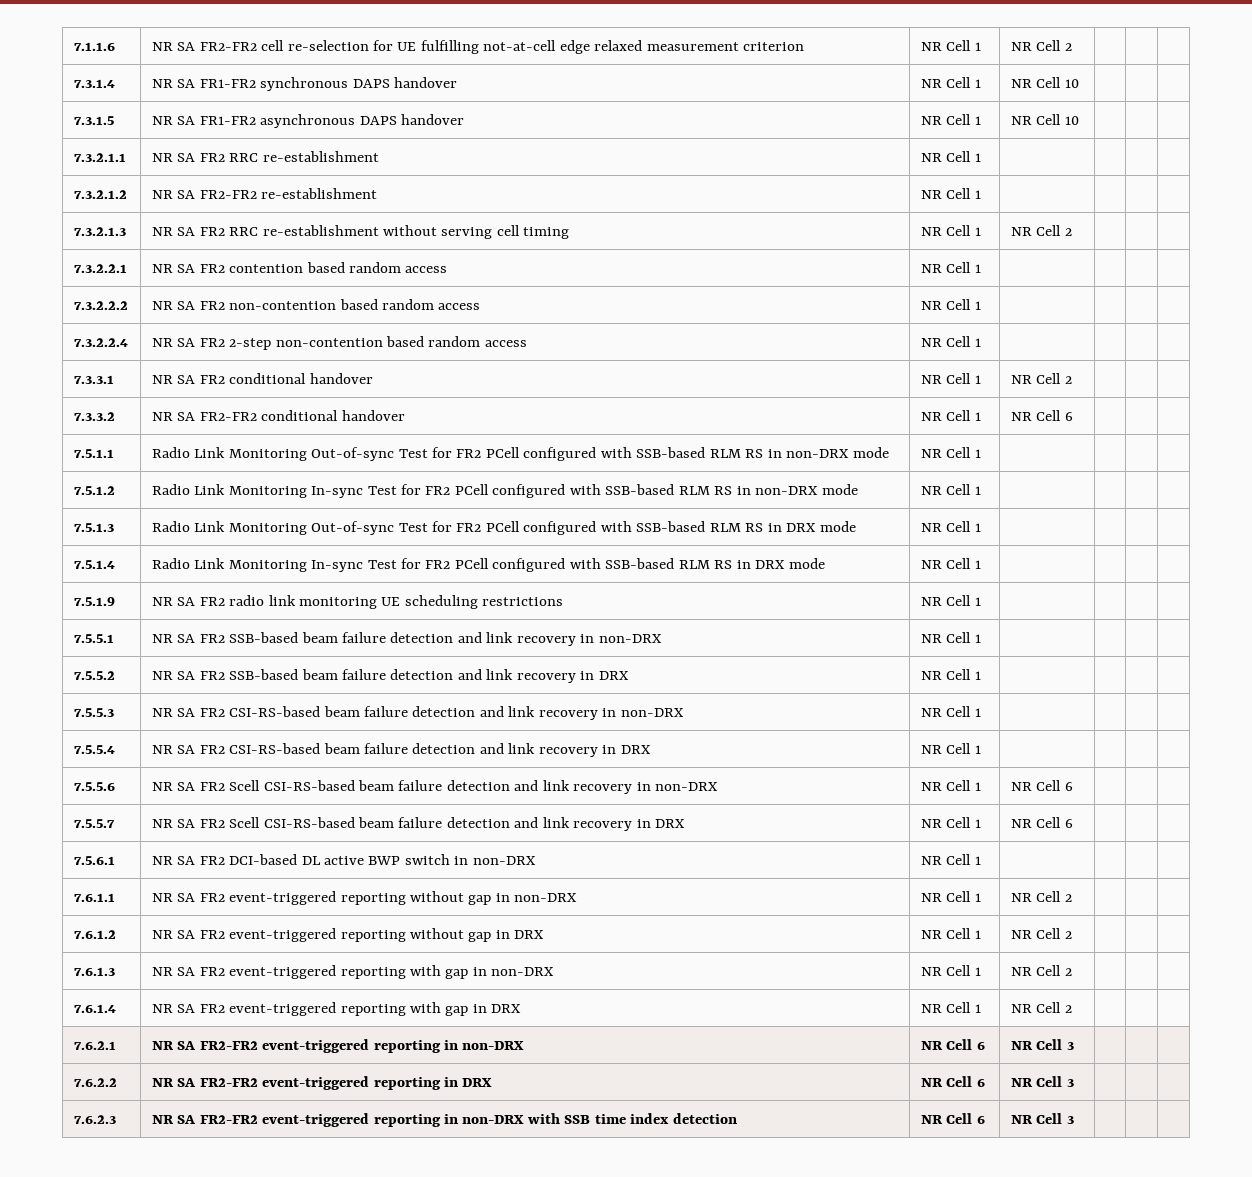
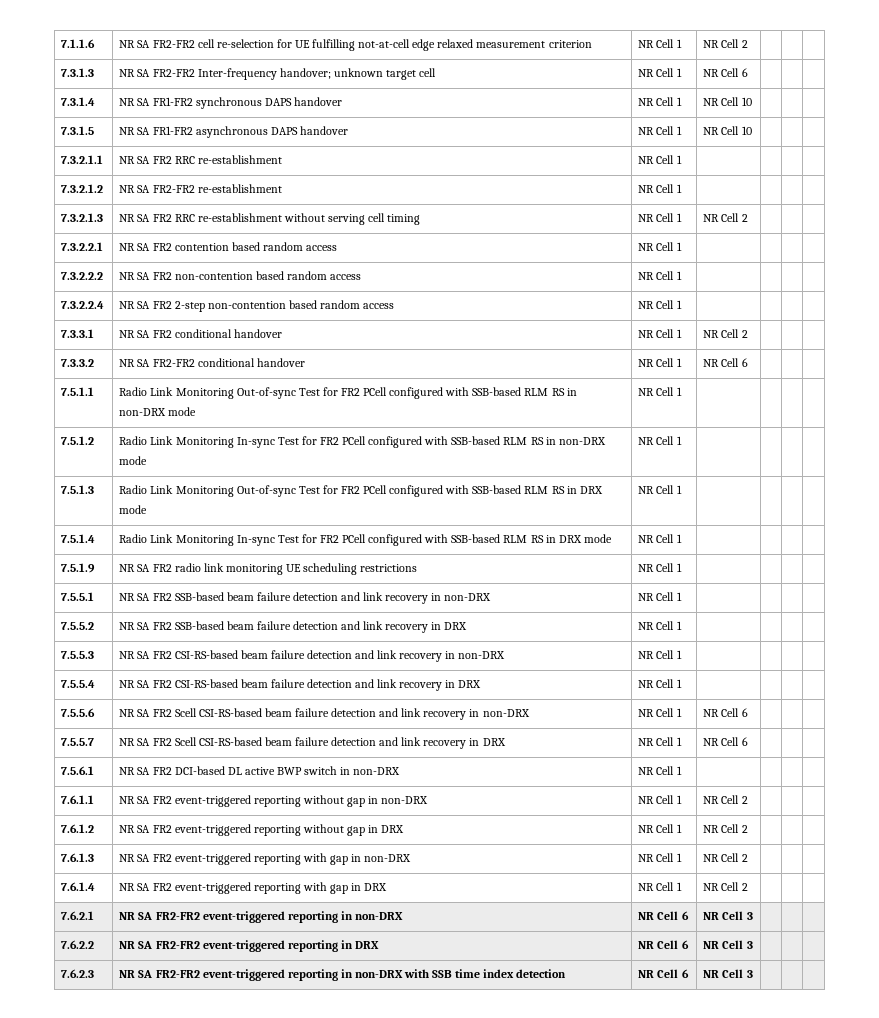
(1072, 47) none -> [61,68,95,77] [119,68,437,80] [638,68,682,77] [703,68,748,77] // 7.3.1.3 | NR SA FR2-FR2 Inter-frequency handover; unknown target cell | NR Cell 1 | NR Cell 6 | | |

